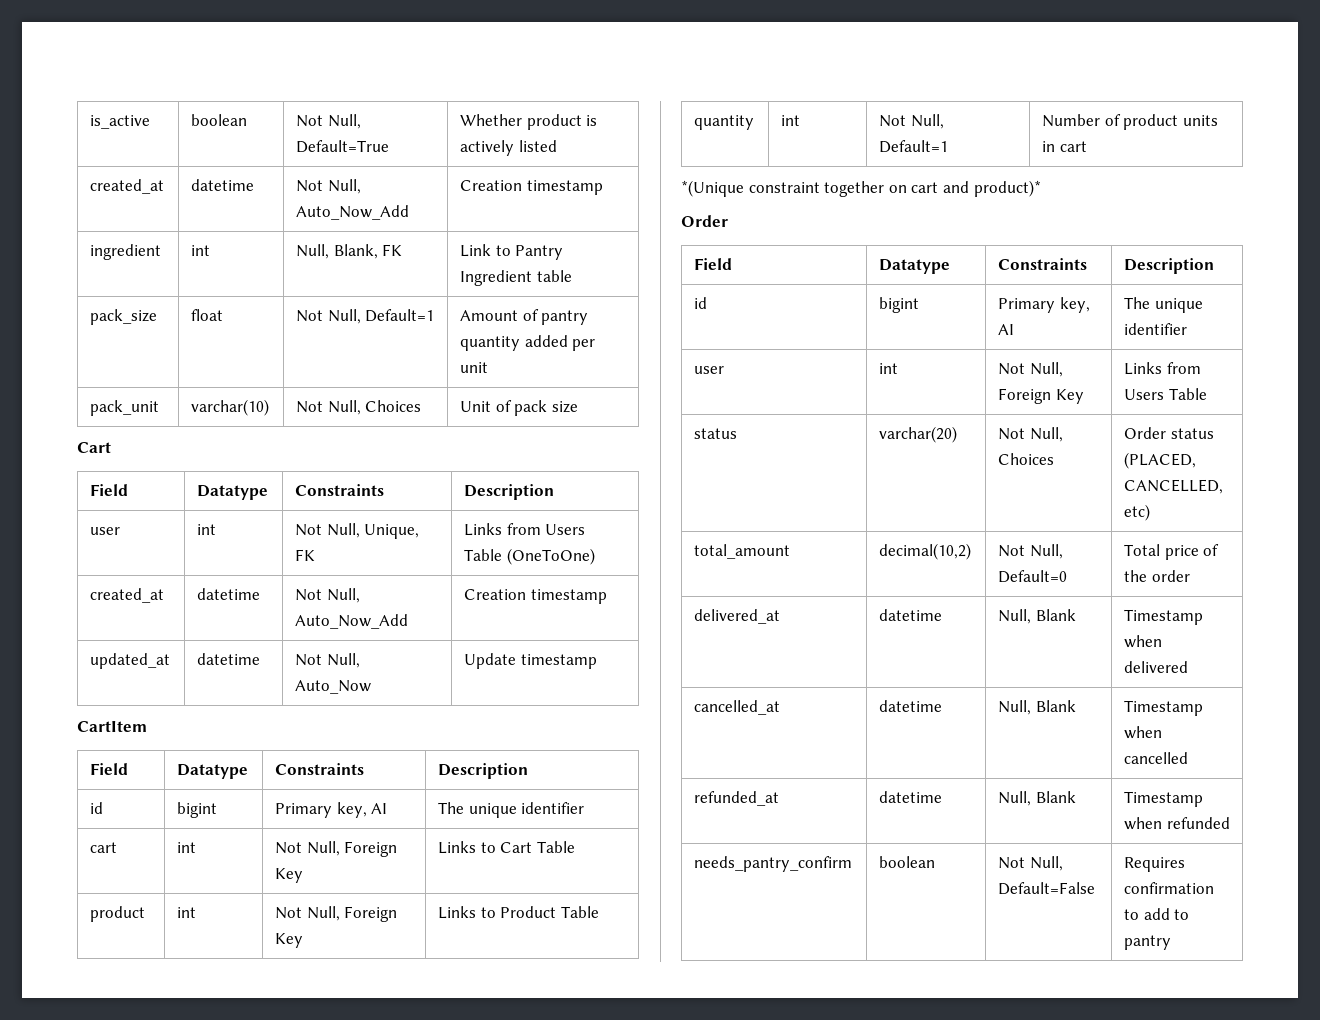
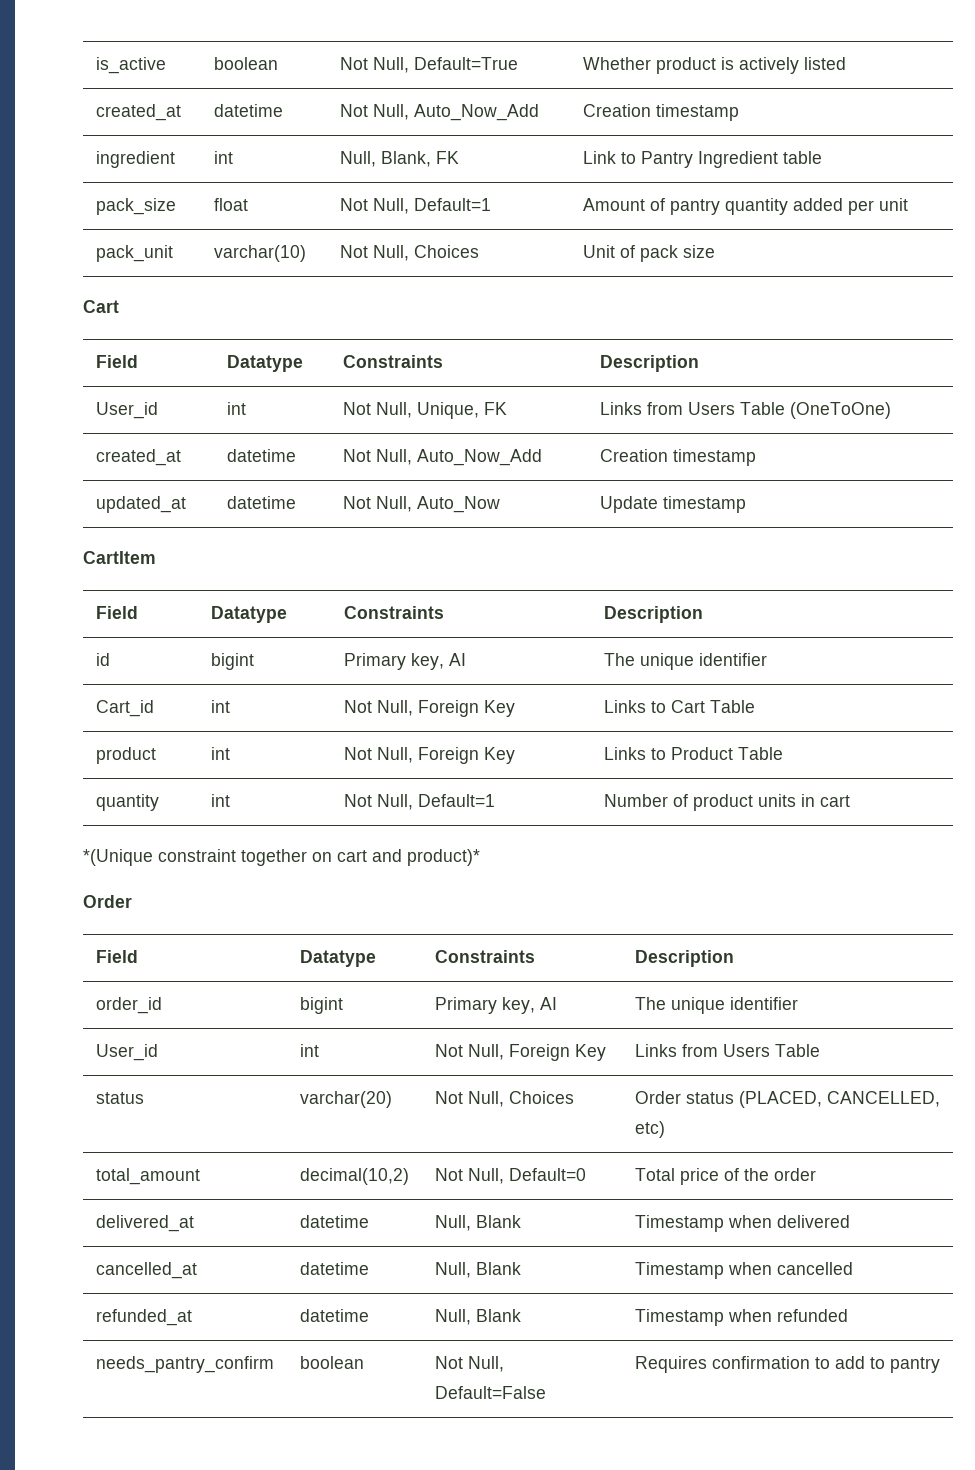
[90,527,121,535] user -> [95,402,158,419] User_id
[90,842,118,853] cart -> [95,700,154,717] Cart_id
[694,297,708,309] [879,297,920,313] [998,297,1090,313] [998,324,1015,335] [1124,297,1203,313] [1124,323,1188,335] [694,366,725,374] id | bigint | Primary key, AI | The unique identifier // user -> [95,997,162,1014] [299,997,343,1014] [434,997,557,1014] [634,997,798,1014] [95,1044,158,1061] order_id | bigint | Primary key, AI | The unique identifier // User_id

